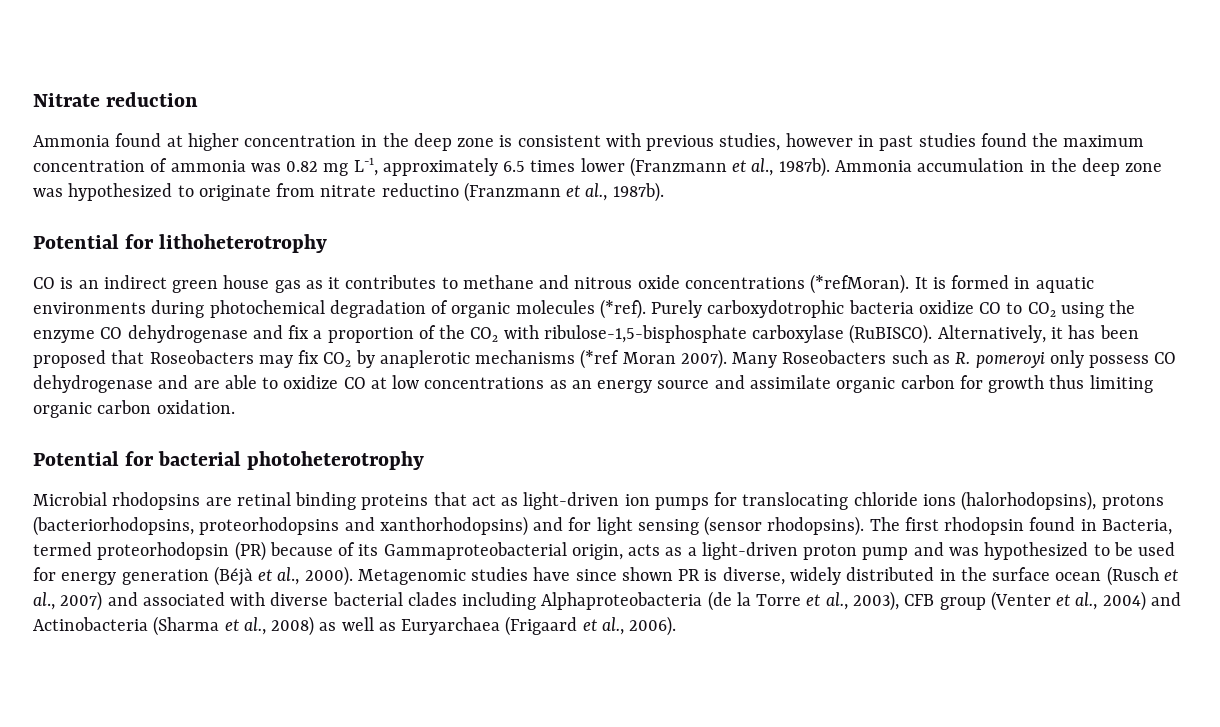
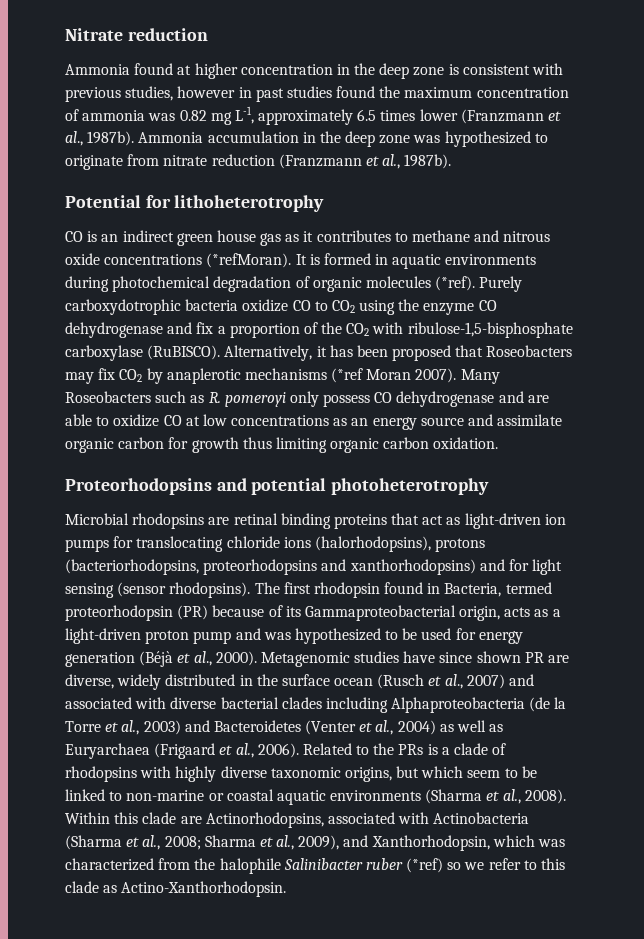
[381,183,459,197] reductino -> [211,154,275,166] reduction
[33,451,242,466] Potential for bacterial -> [65,478,327,495] Proteorhodopsins and potential
[704,569,718,581] is -> [548,655,570,663] are
[852,591,986,611] 2003), CFB group -> [143,720,301,735] 2003) and Bacteroidetes
[1150,592,1181,606] [33,616,315,636] and Actinobacteria (Sharma et al., 2008) -> (436, 727) none
(677, 626) none -> [302,743,507,755] [65,766,537,782] [65,789,566,805] [65,812,530,828] [65,835,566,851] [65,858,566,874] [65,881,287,897] Related to the PRs is a clade of rhodopsins with highly diverse taxonomic origins, but which seem to be linked to non-marine or coastal aquatic environments (Sharma et al., 2008). Within this clade are Actinorhodopsins, associated with Actinobacteria (Sharma et al., 2008; Sharma et al., 2009), and Xanthorhodopsin, which was characterized from the halophile Salinibacter ruber (*ref) so we refer to this clade as Actino-Xanthorhodopsin.

